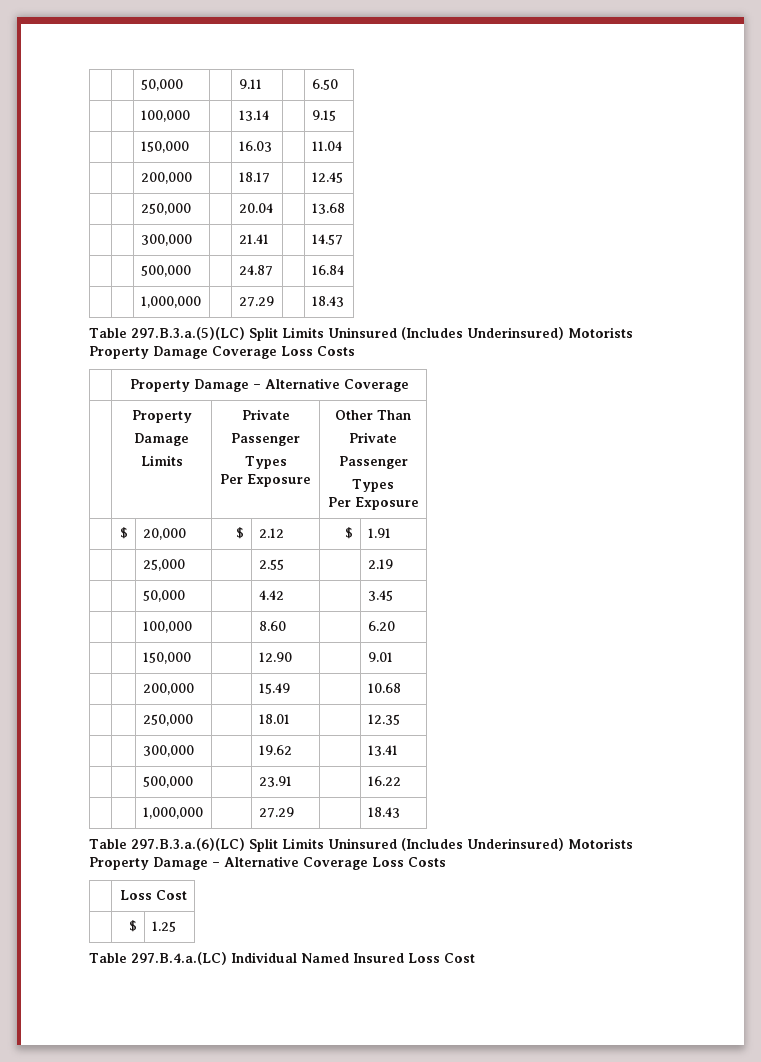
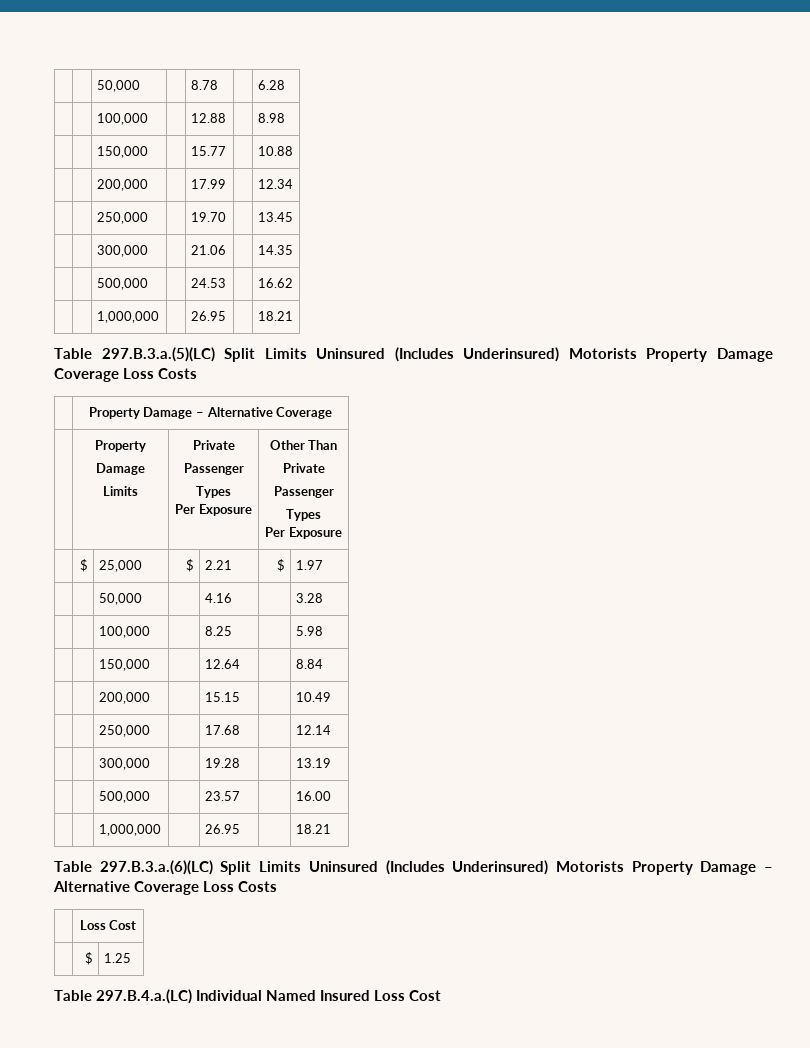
[140,79,183,91] [238,79,262,89] [311,79,338,90] [140,110,190,122] [238,110,269,121] [311,110,336,121] [140,141,189,153] [238,141,272,152] [311,141,342,151] [140,172,192,184] [238,172,270,183] [311,172,343,183] [140,203,191,215] [238,203,273,213] [311,203,345,214] [140,234,192,246] [238,234,269,244] [311,234,343,245] [140,265,191,277] [238,265,273,276] [311,265,344,275] [140,296,201,308] [238,296,274,307] [311,296,344,307] | | 50,000 | | 9.11 | | 6.50 // | | 100,000 | | 13.14 | | 9.15 // | | 150,000 | | 16.03 | | 11.04 // | | 200,000 | | 18.17 | | 12.45 // | | 250,000 | | 20.04 | | 13.68 // | | 300,000 | | 21.41 | | 14.57 // | | 500,000 | | 24.87 | | 16.84 // | | 1,000,000 | | 27.29 | | 18.43 -> [96,80,140,92] [190,80,218,90] [257,80,285,90] [96,113,148,125] [190,113,226,123] [257,113,285,123] [96,146,148,158] [190,146,226,156] [257,146,293,156] [96,179,148,191] [190,179,226,189] [257,179,293,189] [96,212,148,224] [190,212,226,222] [257,212,293,222] [96,245,148,257] [190,245,226,255] [257,245,293,255] [96,278,148,290] [190,278,226,288] [257,278,293,288] [96,311,159,323] [190,311,226,321] [257,311,293,321] | | 50,000 | | 8.78 | | 6.28 // | | 100,000 | | 12.88 | | 8.98 // | | 150,000 | | 15.77 | | 10.88 // | | 200,000 | | 17.99 | | 12.34 // | | 250,000 | | 19.70 | | 13.45 // | | 300,000 | | 21.06 | | 14.35 // | | 500,000 | | 24.53 | | 16.62 // | | 1,000,000 | | 26.95 | | 18.21
[142,528,186,540] [236,527,245,539] [258,528,284,538] [345,527,354,539] [367,528,391,538] [142,559,185,571] [258,559,284,570] [367,559,393,569] [142,590,185,602] [258,590,284,600] [367,590,393,601] [142,621,192,633] [258,621,286,631] [367,621,395,631] [142,652,191,664] [258,652,292,662] [367,652,393,662] [142,683,194,695] [258,683,290,694] [367,683,401,693] [142,714,193,726] [258,714,290,724] [367,714,400,725] [142,745,194,757] [258,745,292,755] [367,745,398,756] [142,776,193,788] [258,776,292,787] [367,776,401,786] [142,807,203,819] [258,807,294,818] [367,807,400,818] 20,000 | $ | 2.12 | $ | 1.91 // | | 25,000 | | 2.55 | | 2.19 // | | 50,000 | | 4.42 | | 3.45 // | | 100,000 | | 8.60 | | 6.20 // | | 150,000 | | 12.90 | | 9.01 // | | 200,000 | | 15.49 | | 10.68 // | | 250,000 | | 18.01 | | 12.35 // | | 300,000 | | 19.62 | | 13.41 // | | 500,000 | | 23.91 | | 16.22 // | | 1,000,000 | | 27.29 | | 18.43 -> [98,560,142,572] [186,559,195,572] [204,560,232,570] [277,559,286,572] [295,560,323,570] [98,593,142,605] [204,593,232,603] [295,593,323,603] [98,626,150,638] [204,626,232,636] [295,626,323,636] [98,659,150,671] [204,659,240,669] [295,659,323,669] [98,692,150,704] [204,692,240,702] [295,692,331,702] [98,725,150,737] [204,725,240,735] [295,725,331,735] [98,758,150,770] [204,758,240,768] [295,758,331,768] [98,791,150,803] [204,791,240,801] [295,791,331,801] [98,824,161,836] [204,824,240,834] [295,824,331,834] 25,000 | $ | 2.21 | $ | 1.97 // | | 50,000 | | 4.16 | | 3.28 // | | 100,000 | | 8.25 | | 5.98 // | | 150,000 | | 12.64 | | 8.84 // | | 200,000 | | 15.15 | | 10.49 // | | 250,000 | | 17.68 | | 12.14 // | | 300,000 | | 19.28 | | 13.19 // | | 500,000 | | 23.57 | | 16.00 // | | 1,000,000 | | 26.95 | | 18.21

